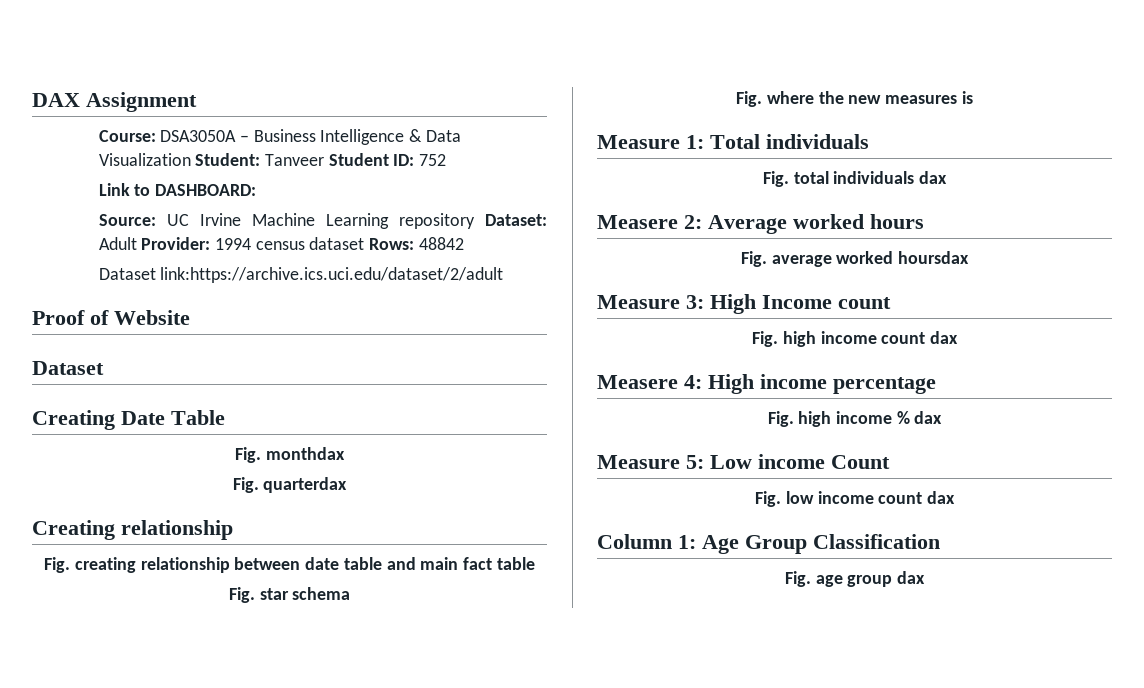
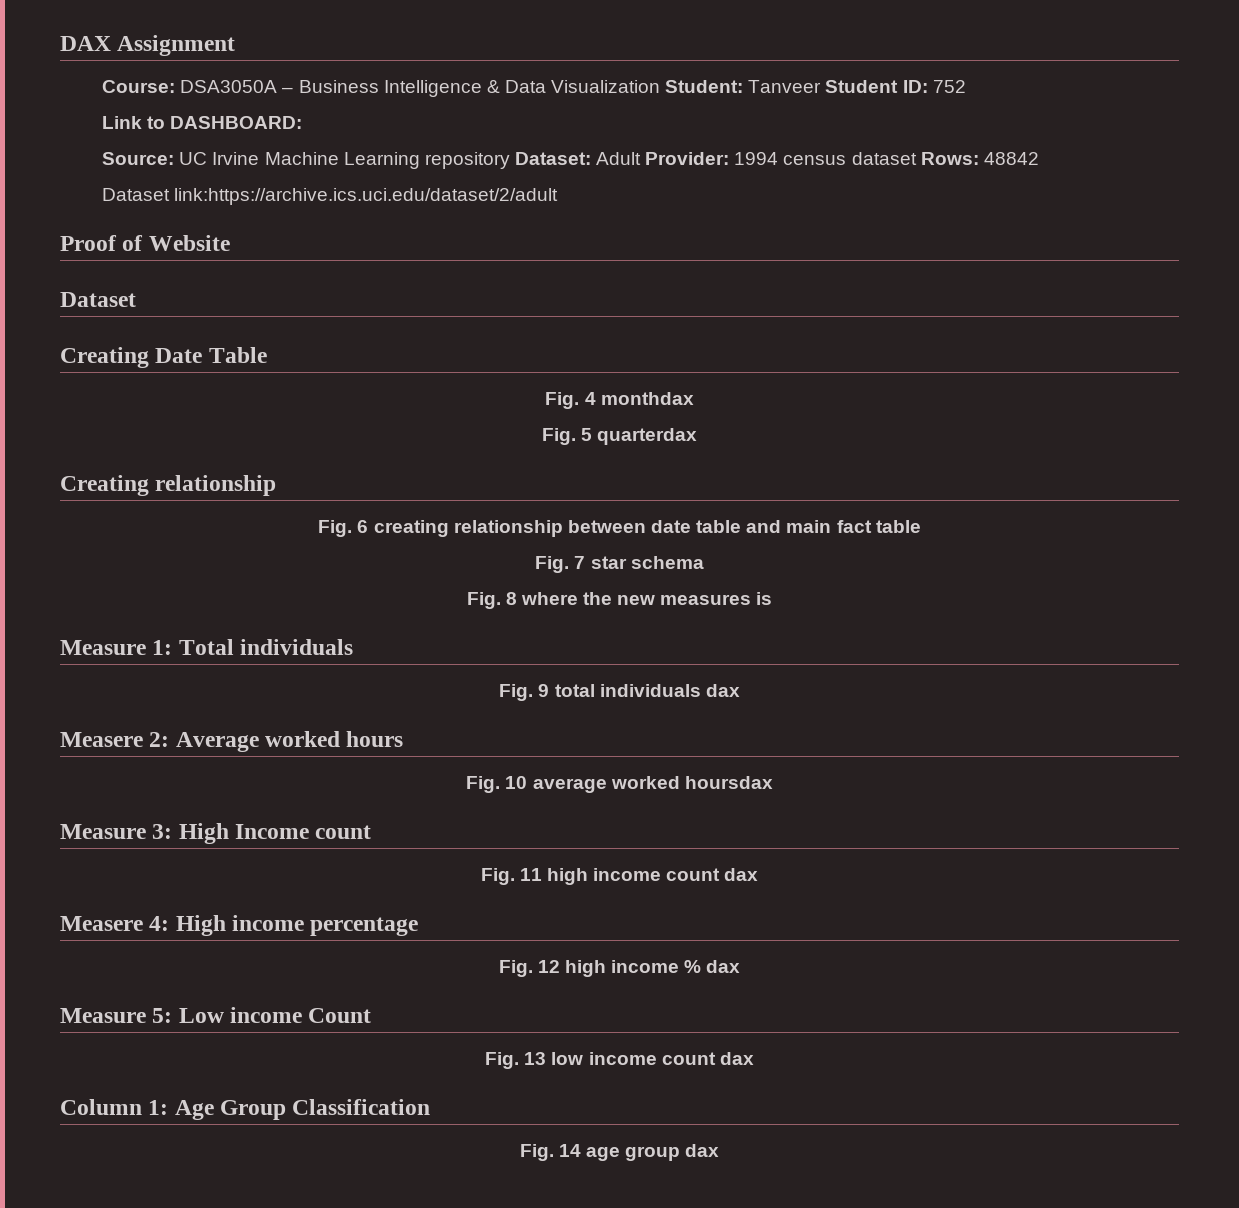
(262, 455) none -> [584,392,596,405] 4
(259, 485) none -> [581,428,592,441] 5
(71, 565) none -> [357,520,369,533] 6
(255, 595) none -> [574,556,586,569] 7
(763, 99) none -> [505,592,517,605] 8
(789, 179) none -> [538,684,550,697] 9
(767, 259) none -> [505,776,528,789] 10
(779, 339) none -> [519,868,542,881] 11
(794, 419) none -> [537,960,560,973] 12
(782, 499) none -> [524,1052,547,1065] 13
(811, 579) none -> [558,1144,581,1157] 14

